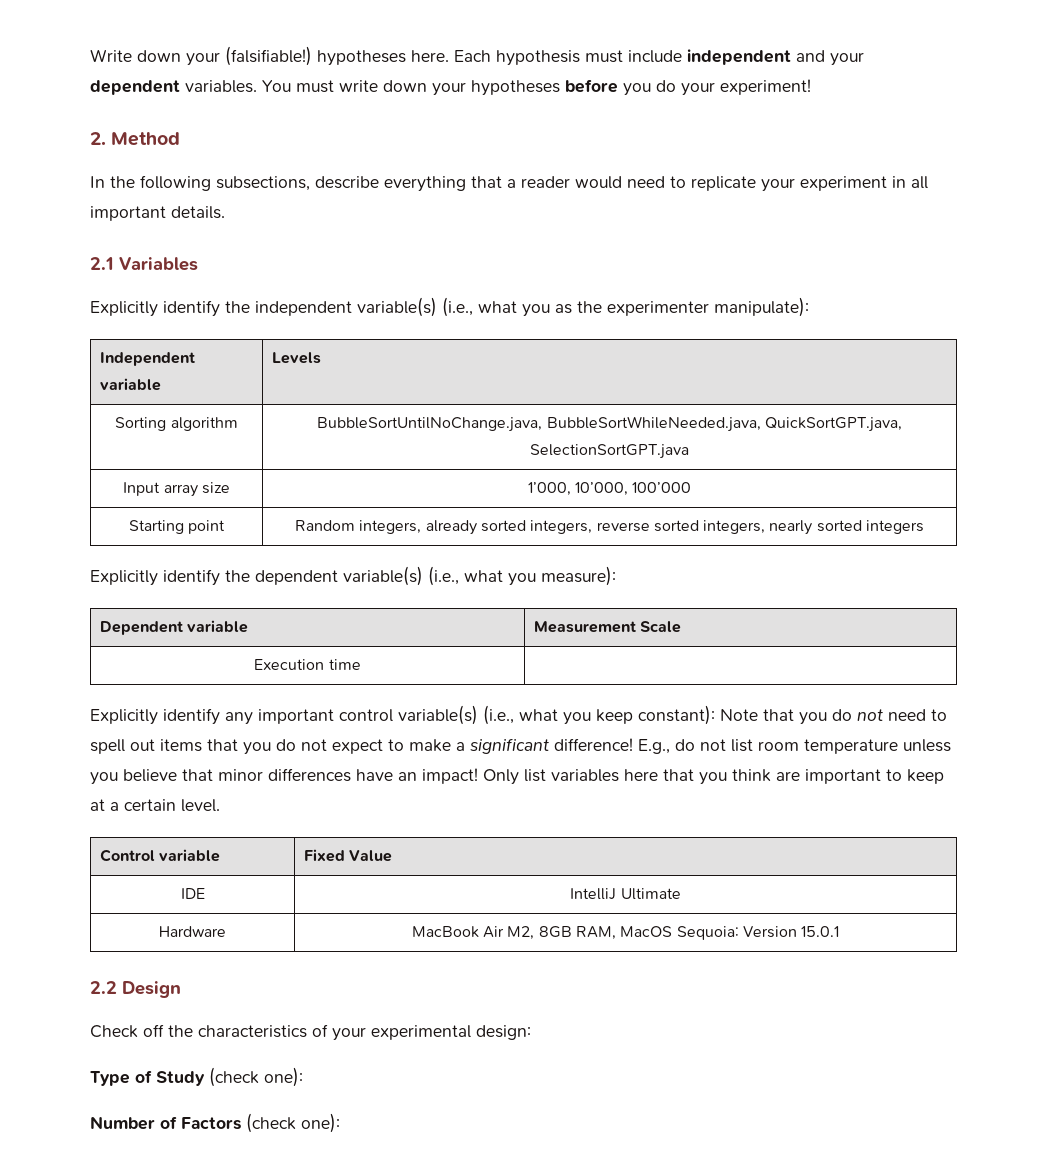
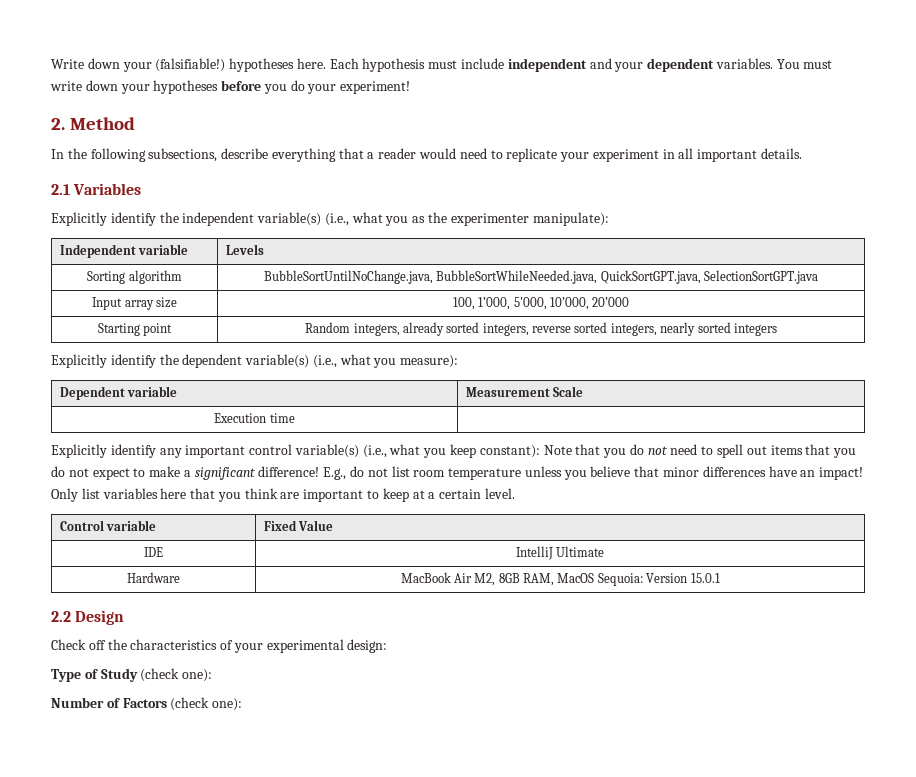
[527,482,692,496] 1’000, 10’000, 100’000 -> [452,297,630,310] 100, 1’000, 5'000, 10’000, 20’000

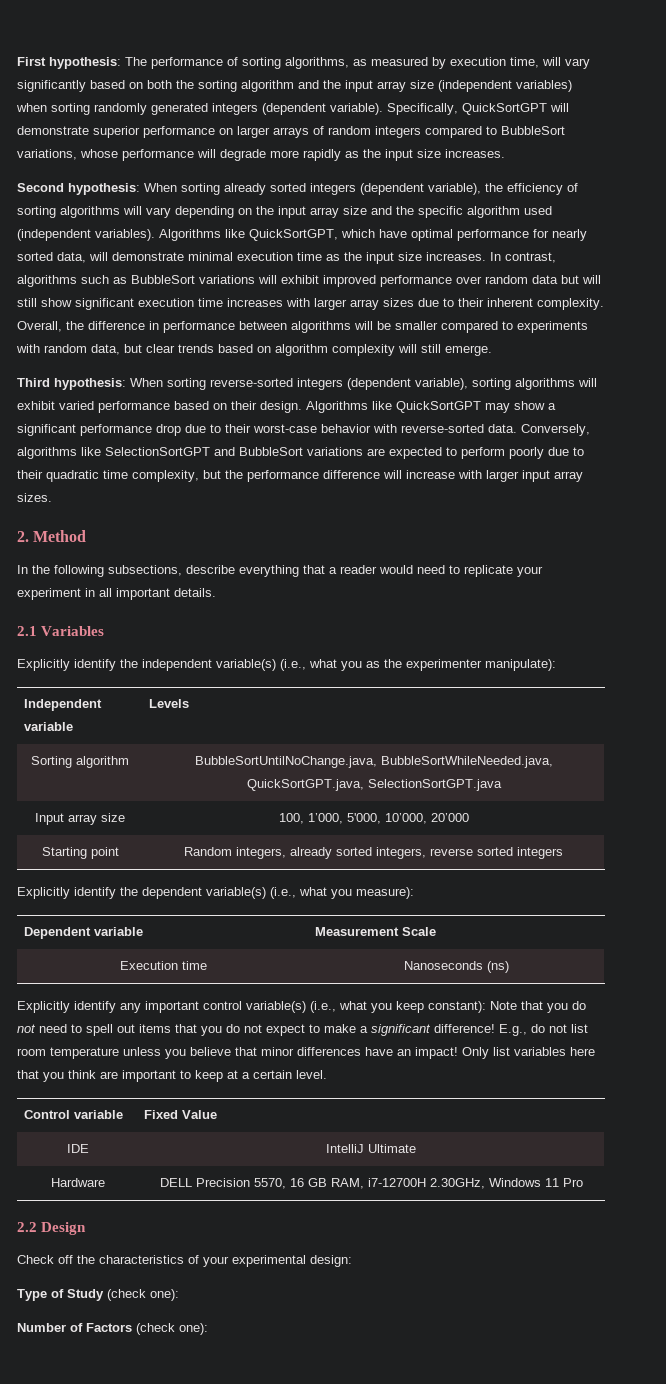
[51,58,833,72] [50,80,411,94] Write down your (falsifiable!) hypotheses here. Each hypothesis must include independent and your dependent variables. You must write down your hypotheses before you do your experiment! -> [17,57,590,69] [17,80,572,92] [16,103,569,115] [17,126,565,138] [17,149,505,161] [17,183,578,195] [17,206,552,218] [17,229,587,241] [17,252,556,264] [17,275,601,287] [17,298,604,310] [17,321,588,333] [16,344,492,356] [17,378,597,390] [17,401,556,413] [17,424,590,436] [17,447,584,459] [17,470,583,482] [17,493,52,502] First hypothesis: The performance of sorting algorithms, as measured by execution time, will vary significantly based on both the sorting algorithm and the input array size (independent variables) when sorting randomly generated integers (dependent variable). Specifically, QuickSortGPT will demonstrate superior performance on larger arrays of random integers compared to BubbleSort variations, whose performance will degrade more rapidly as the input size increases. // Second hypothesis: When sorting already sorted integers (dependent variable), the efficiency of sorting algorithms will vary depending on the input array size and the specific algorithm used (independent variables). Algorithms like QuickSortGPT, which have optimal performance for nearly sorted data, will demonstrate minimal execution time as the input size increases. In contrast, algorithms such as BubbleSort variations will exhibit improved performance over random data but will still show significant execution time increases with larger array sizes due to their inherent complexity. Overall, the difference in performance between algorithms will be smaller compared to experiments with random data, but clear trends based on algorithm complexity will still emerge. // Third hypothesis: When sorting reverse-sorted integers (dependent variable), sorting algorithms will exhibit varied performance based on their design. Algorithms like QuickSortGPT may show a significant performance drop due to their worst-case behavior with reverse-sorted data. Conversely, algorithms like SelectionSortGPT and BubbleSort variations are expected to perform poorly due to their quadratic time complexity, but the performance difference will increase with larger input array sizes.
[610,322,731,336] integers, nearly sorted -> (513, 851) none
(295, 418) none -> [404,961,509,973] Nanoseconds (ns)
[400,572,720,586] MacBook Air M2, 8GB RAM, MacOS Sequoia: Version 15.0.1 -> [159,1178,583,1189] DELL Precision 5570, 16 GB RAM, i7-12700H 2.30GHz, Windows 11 Pro

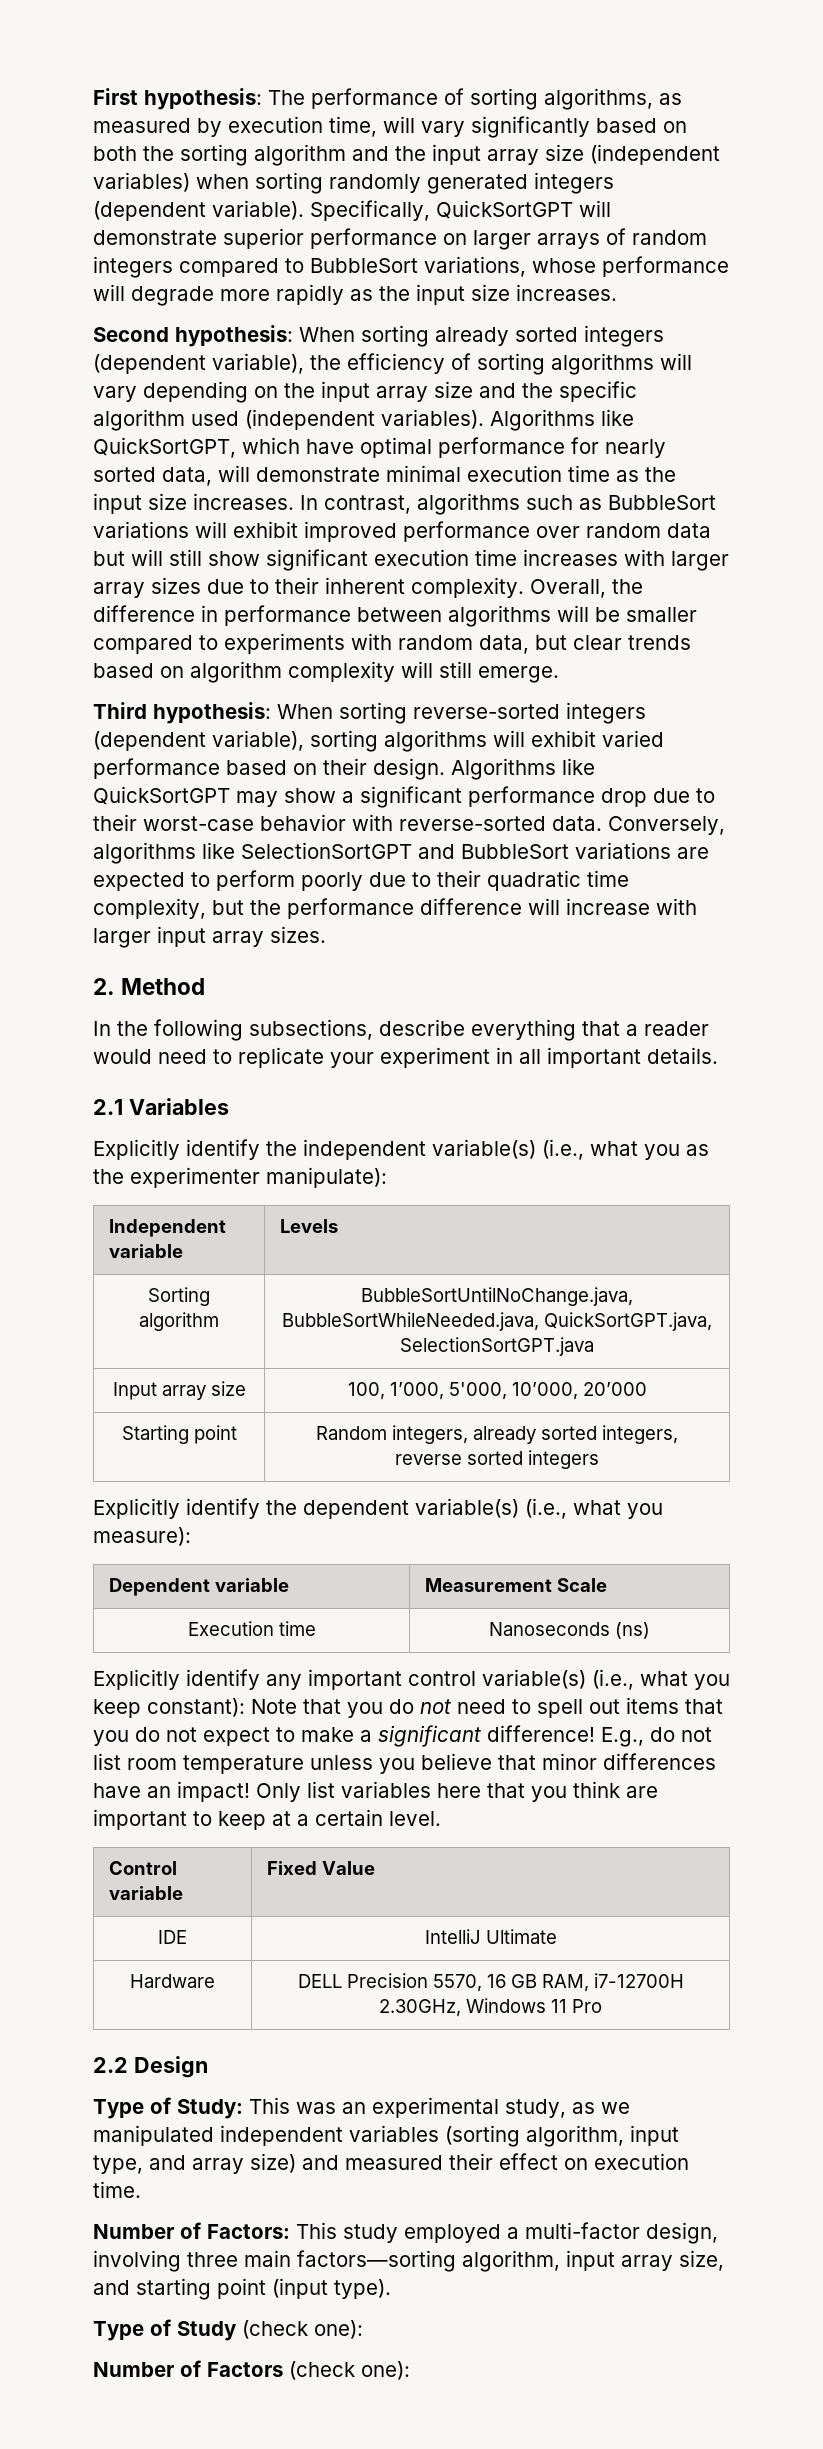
[17,1255,352,1267] Check off the characteristics of your experimental design: -> [93,2097,630,2119] [93,2125,679,2147] [93,2153,689,2174] [93,2181,141,2198] [93,2222,718,2244] [93,2250,724,2272] [93,2278,391,2300] Type of Study: This was an experimental study, as we manipulated independent variables (sorting algorithm, input type, and array size) and measured their effect on execution time. // Number of Factors: This study employed a multi-factor design, involving three main factors—sorting algorithm, input array size, and starting point (input type).

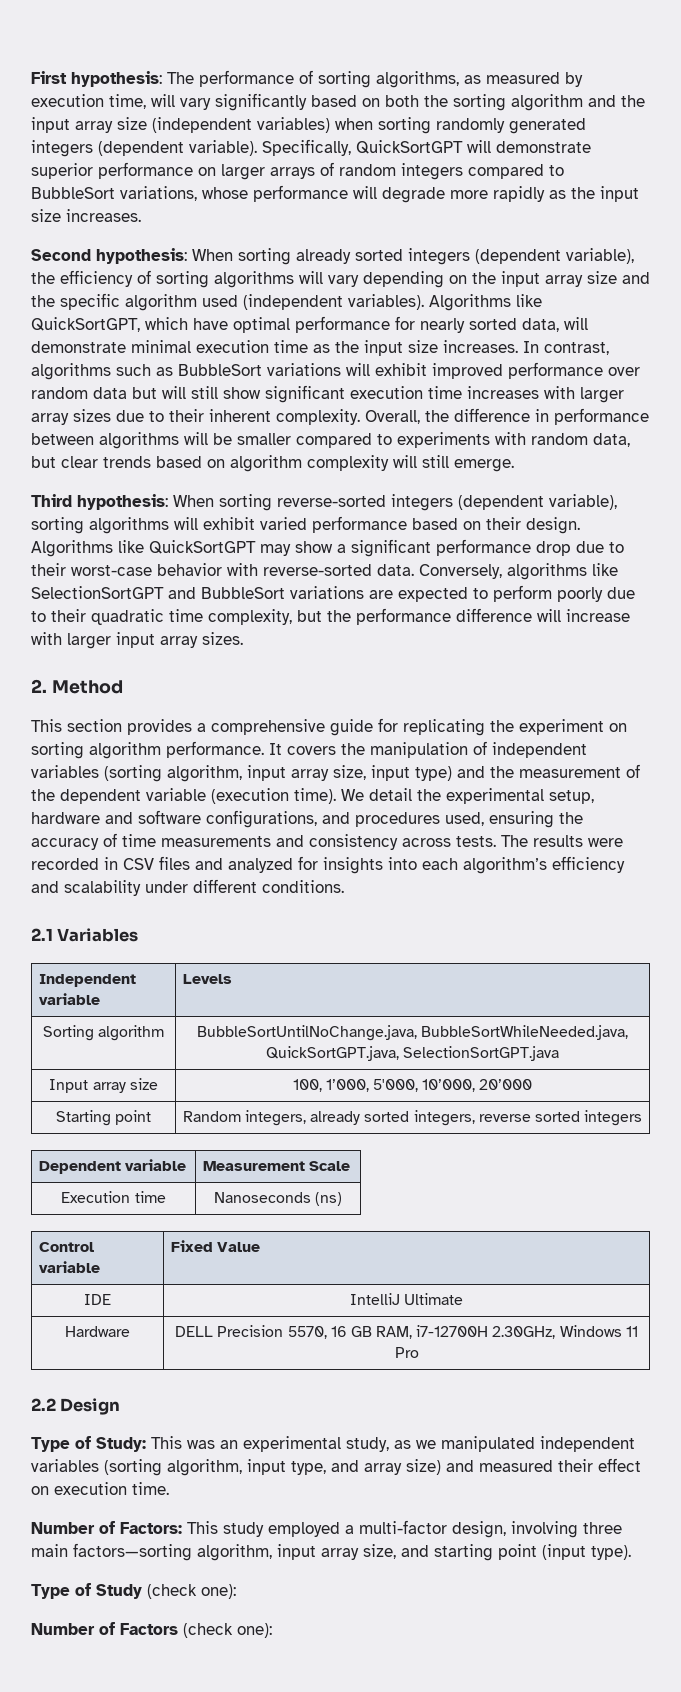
[93,1019,709,1041] [93,1047,718,1068] [93,1098,229,1115] [93,1139,709,1160] [93,1167,387,1188] In the following subsections, describe everything that a reader would need to replicate your experiment in all important details. // 2.1 Variables // Explicitly identify the independent variable(s) (i.e., what you as the experimenter manipulate): -> [31,718,627,736] [31,741,587,759] [31,764,640,782] [31,788,594,804] [31,810,583,828] [31,833,623,850] [31,856,625,874] [31,879,344,896] [31,928,139,942] This section provides a comprehensive guide for replicating the experiment on sorting algorithm performance. It covers the manipulation of independent variables (sorting algorithm, input array size, input type) and the measurement of the dependent variable (execution time). We detail the experimental setup, hardware and software configurations, and procedures used, ensuring the accuracy of time measurements and consistency across tests. The results were recorded in CSV files and analyzed for insights into each algorithm’s efficiency and scalability under different conditions. // 2.1 Variables
[93,1498,663,1519] [93,1527,191,1546] // Explicitly identify the dependent variable(s) (i.e., what you measure): -> (643, 1118) none
[93,1669,730,1690] [93,1697,723,1718] [93,1725,712,1747] [93,1753,716,1774] [93,1781,658,1802] [93,1809,441,1830] // Explicitly identify any important control variable(s) (i.e., what you keep constant): Note that you do not need to spell out items that you do not expect to make a significant difference! E.g., do not list room temperature unless you believe that minor differences have an impact! Only list variables here that you think are important to keep at a certain level. -> (343, 1199) none

